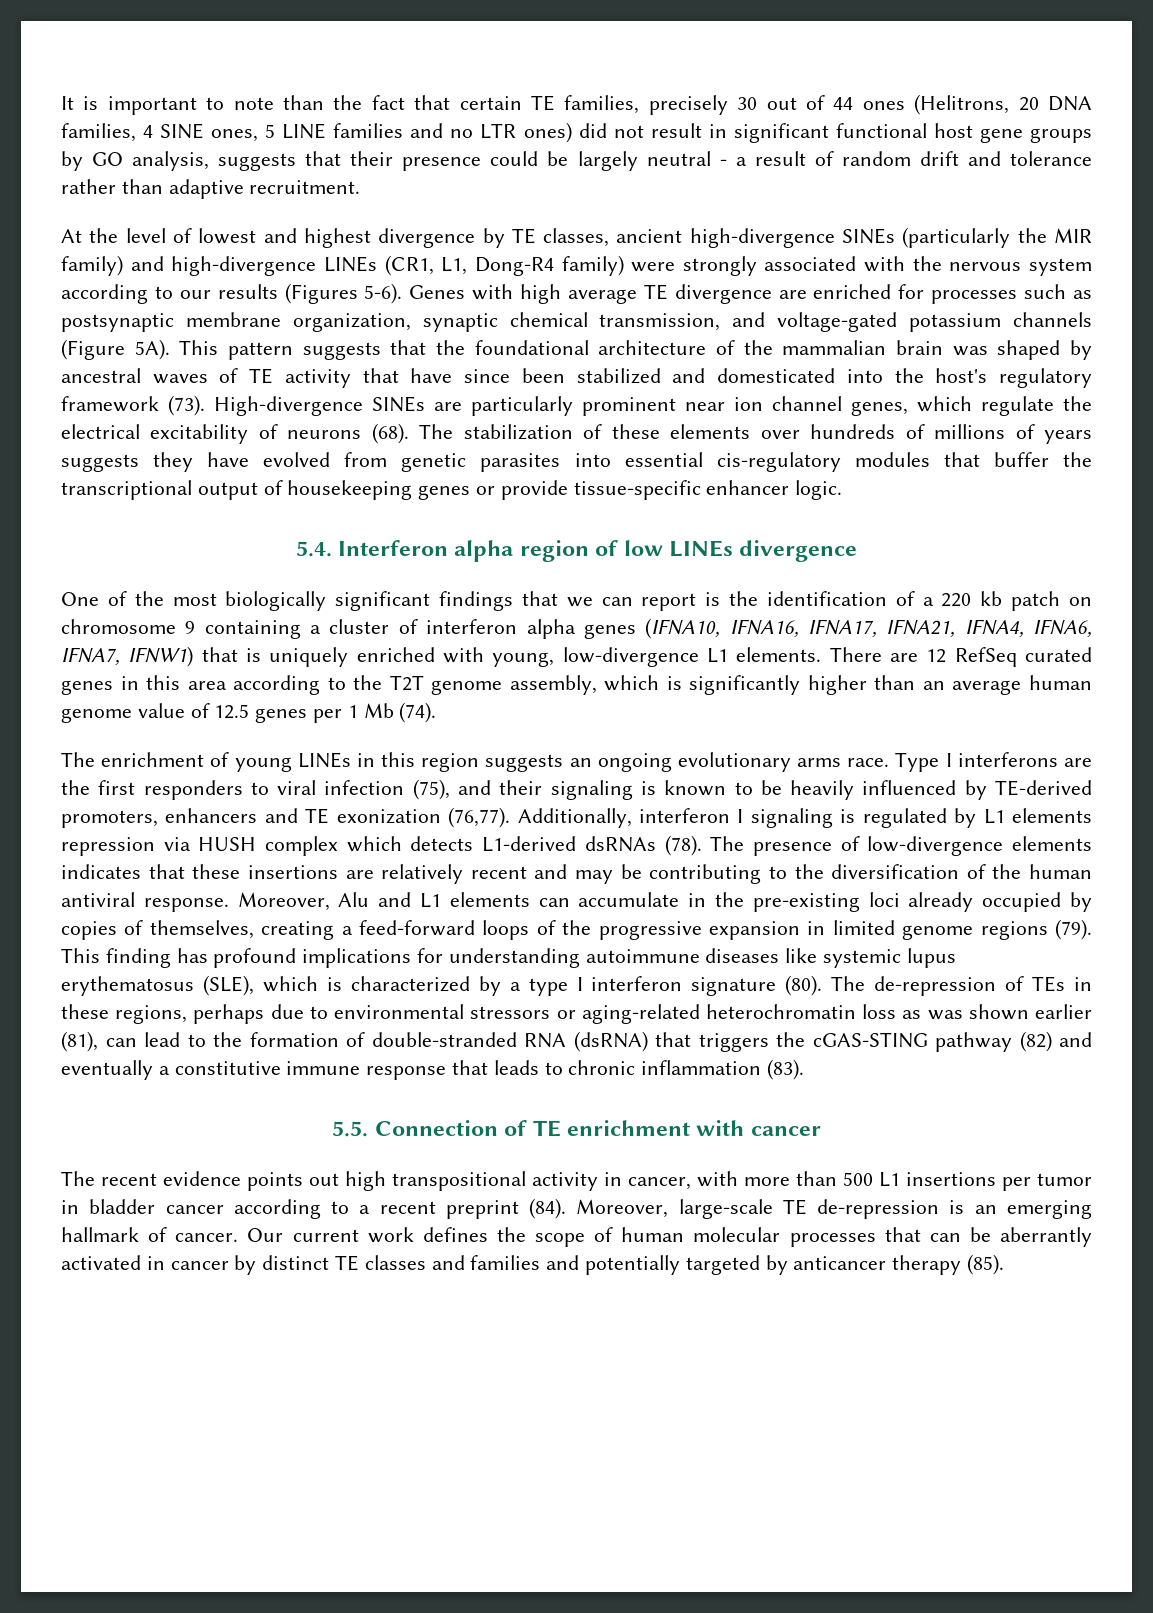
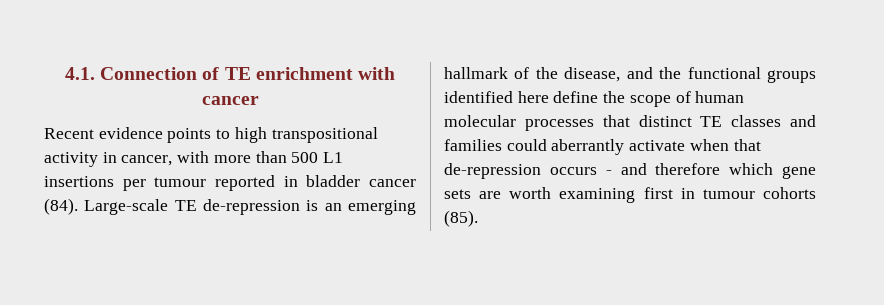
[61,94,1092,115] [61,122,1092,143] [61,151,1092,171] [61,179,361,199] [61,227,1092,248] [61,255,1092,276] [61,283,1092,304] [61,312,1093,332] [61,339,1092,360] [61,368,1092,388] [61,395,1092,416] [61,423,1092,444] [61,452,1092,472] [61,480,843,500] [295,540,858,562] [61,591,1093,611] [61,618,1092,639] [61,646,1093,667] [61,675,1092,695] [61,702,437,723] [61,752,1092,772] [61,779,1092,800] [61,807,1092,828] [61,835,1093,856] [61,864,1092,884] [61,892,1092,912] [61,919,1092,940] [61,948,956,968] [61,975,1092,996] [61,1004,1092,1024] [61,1031,1092,1052] [61,1059,805,1080] [332,1121,369,1137] It is important to note than the fact that certain TE families, precisely 30 out of 44 ones (Helitrons, 20 DNA families, 4 SINE ones, 5 LINE families and no LTR ones) did not result in significant functional host gene groups by GO analysis, suggests that their presence could be largely neutral - a result of random drift and tolerance rather than adaptive recruitment. // At the level of lowest and highest divergence by TE classes, ancient high-divergence SINEs (particularly the MIR family) and high-divergence LINEs (CR1, L1, Dong-R4 family) were strongly associated with the nervous system according to our results (Figures 5-6). Genes with high average TE divergence are enriched for processes such as postsynaptic membrane organization, synaptic chemical transmission, and voltage-gated potassium channels (Figure 5A). This pattern suggests that the foundational architecture of the mammalian brain was shaped by ancestral waves of TE activity that have since been stabilized and domesticated into the host's regulatory framework (73). High-divergence SINEs are particularly prominent near ion channel genes, which regulate the electrical excitability of neurons (68). The stabilization of these elements over hundreds of millions of years suggests they have evolved from genetic parasites into essential cis-regulatory modules that buffer the transcriptional output of housekeeping genes or provide tissue-specific enhancer logic. // 5.4. Interferon alpha region of low LINEs divergence // One of the most biologically significant findings that we can report is the identification of a 220 kb patch on chromosome 9 containing a cluster of interferon alpha genes (IFNA10, IFNA16, IFNA17, IFNA21, IFNA4, IFNA6, IFNA7, IFNW1) that is uniquely enriched with young, low-divergence L1 elements. There are 12 RefSeq curated genes in this area according to the T2T genome assembly, which is significantly higher than an average human genome value of 12.5 genes per 1 Mb (74). // The enrichment of young LINEs in this region suggests an ongoing evolutionary arms race. Type I interferons are the first responders to viral infection (75), and their signaling is known to be heavily influenced by TE-derived promoters, enhancers and TE exonization (76,77). Additionally, interferon I signaling is regulated by L1 elements repression via HUSH complex which detects L1-derived dsRNAs (78). The presence of low-divergence elements indicates that these insertions are relatively recent and may be contributing to the diversification of the human antiviral response. Moreover, Alu and L1 elements can accumulate in the pre-existing loci already occupied by copies of themselves, creating a feed-forward loops of the progressive expansion in limited genome regions (79). This finding has profound implications for understanding autoimmune diseases like systemic lupus erythematosus (SLE), which is characterized by a type I interferon signature (80). The de-repression of TEs in these regions, perhaps due to environmental stressors or aging-related heterochromatin loss as was shown earlier (81), can lead to the formation of double-stranded RNA (dsRNA) that triggers the cGAS-STING pathway (82) and eventually a constitutive immune response that leads to chronic inflammation (83). // 5.5. -> [64,67,95,80] 4.1.
[61,1171,157,1186] The recent -> [44,128,94,139] Recent
[309,1173,339,1186] out -> [216,129,231,139] to
[1037,1173,1092,1186] tumor -> [154,175,275,191] tumour reported
[233,1198,773,1219] according to a recent preprint (84). Moreover, large-scale -> [44,198,169,215] (84). Large-scale
[175,1227,488,1243] cancer. Our current work defines -> [535,67,816,83] [444,91,599,103] the disease, and the functional groups identified here define
[929,1227,1092,1247] [61,1255,257,1275] can be aberrantly activated in cancer by -> (630, 121) none
[546,1255,962,1275] and potentially targeted by anticancer therapy -> [506,139,761,155] [444,163,816,179] [444,187,816,203] could aberrantly activate when that de-repression occurs - and therefore which gene sets are worth examining first in tumour cohorts

